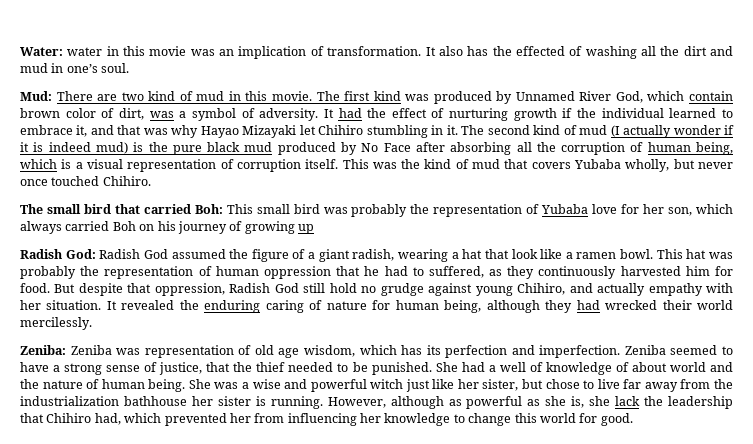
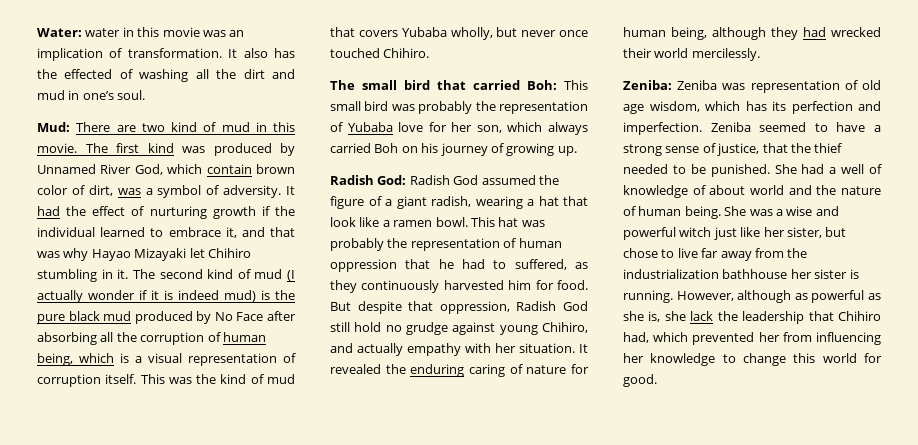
[298,224,314,234] up -> [557,146,577,156] up.

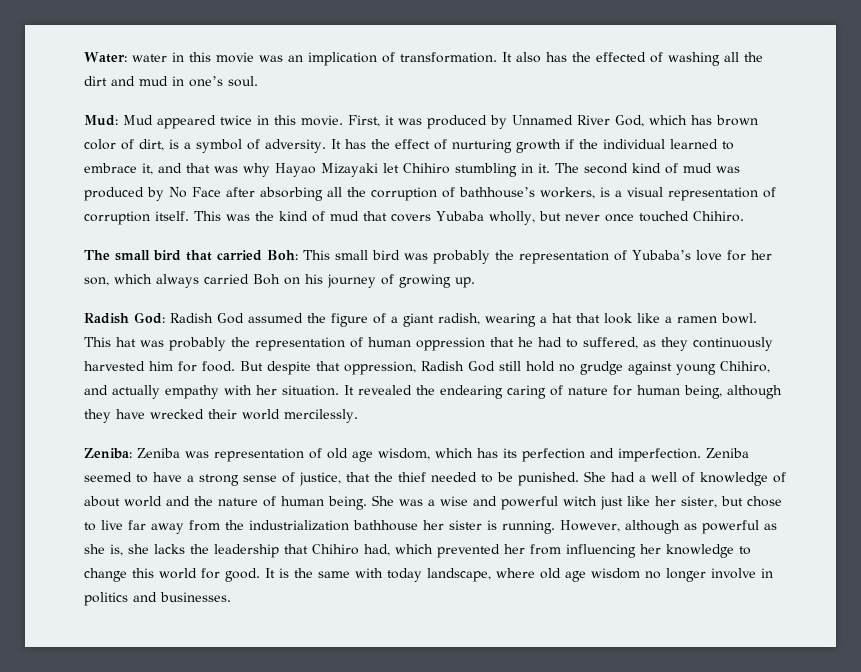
[76,122,295,132] [37,143,174,153] There are two kind of mud in this movie. The first kind -> [123,115,394,129] Mud appeared twice in this movie. First, it
[206,164,252,174] contain -> [691,115,712,125] has
[117,188,141,195] was -> [169,139,179,149] is
[37,206,60,216] had -> [344,139,366,149] has
[287,270,295,281] [37,290,295,303] [37,311,132,324] (I actually wonder if it is indeed mud) is the pure black mud -> [716,166,740,173] was
[222,332,266,342] [37,353,114,366] human being, which -> [459,187,595,199] bathhouse’s workers,
[347,122,393,132] Yubaba -> [632,250,691,260] Yubaba’s
[410,364,465,377] enduring -> [440,385,503,399] endearing
[803,27,826,37] had -> [116,409,145,419] have
[690,311,714,321] lack -> [154,544,185,554] lacks
(657, 380) none -> [265,568,773,582] [84,592,231,606] It is the same with today landscape, where old age wisdom no longer involve in politics and businesses.

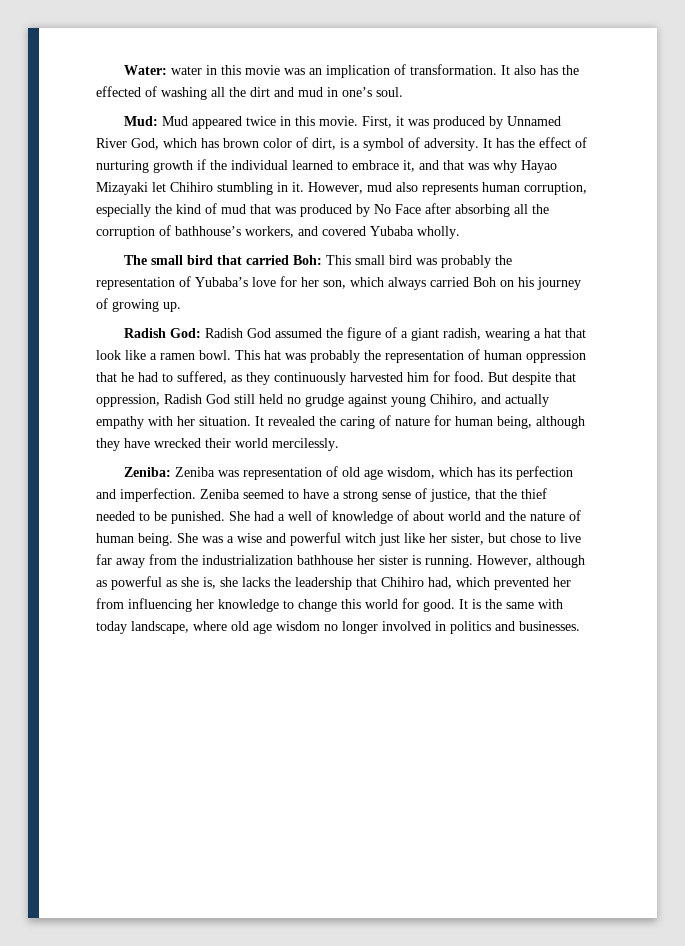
[555,163,712,174] The second kind of mud -> [308,182,587,195] [96,203,271,217] However, mud also represents human corruption, especially the kind of mud that
[600,187,776,201] [84,211,744,225] is a visual representation of corruption itself. This was the kind of mud that covers Yubaba wholly, but never once touched Chihiro. -> [298,226,460,239] and covered Yubaba wholly.
[526,361,555,372] hold -> [259,394,283,404] held
[440,385,503,399] endearing -> (336, 421) none
[711,568,756,579] involve -> [382,621,431,631] involved

